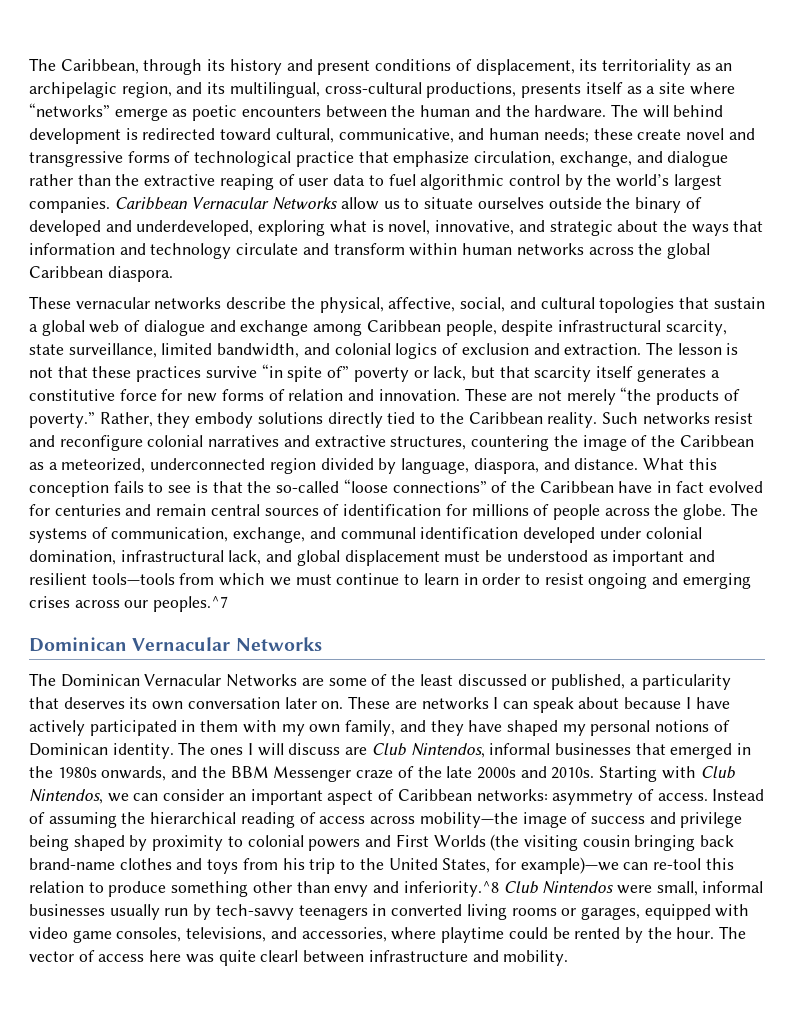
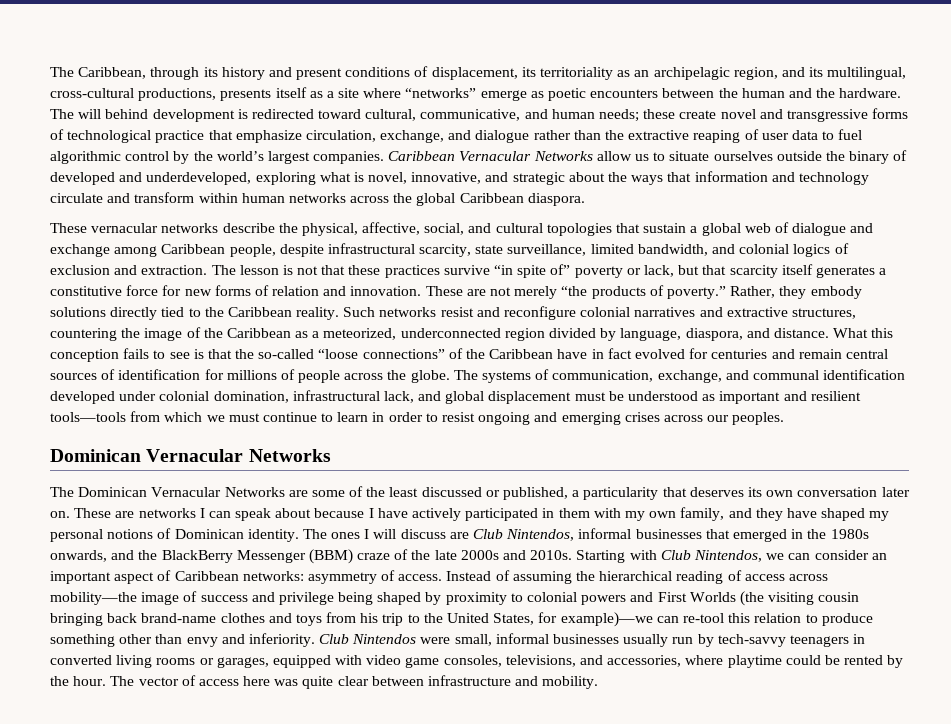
[153,596,229,612] peoples.^7 -> [732,412,785,425] peoples.
[230,766,352,782] BBM Messenger -> [161,549,353,564] BlackBerry Messenger (BBM)
[403,881,499,897] inferiority.^8 -> [248,633,315,647] inferiority.
[260,950,299,962] clearl -> [337,676,369,686] clear

